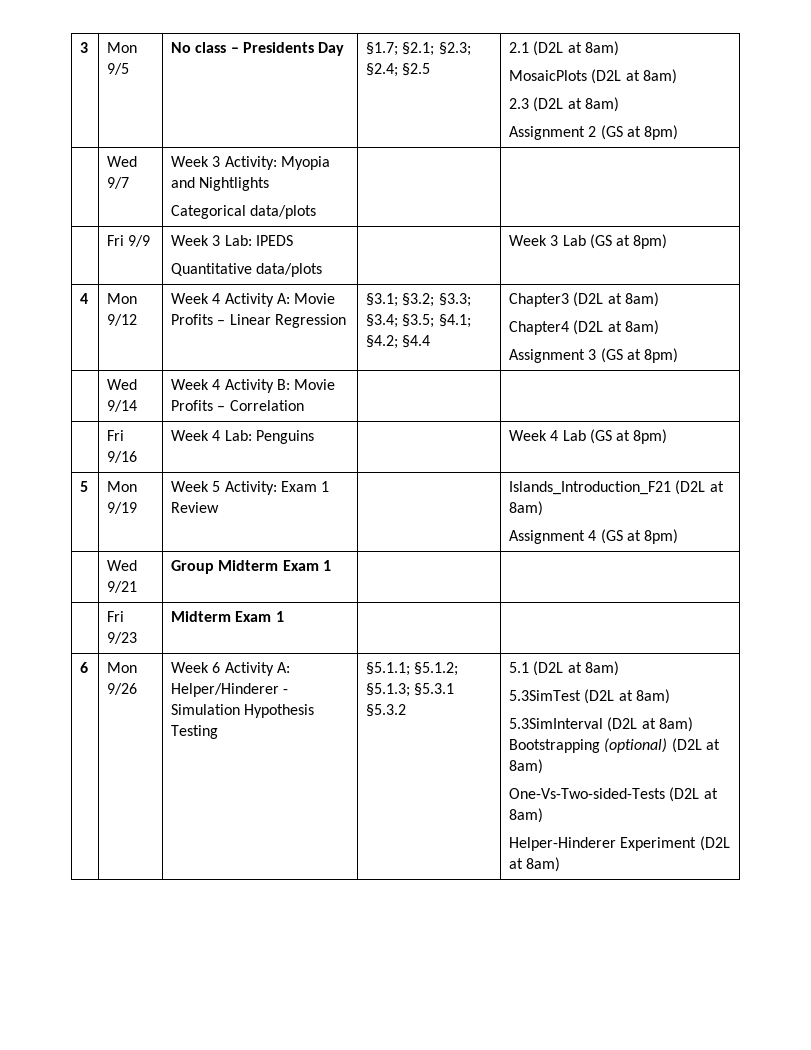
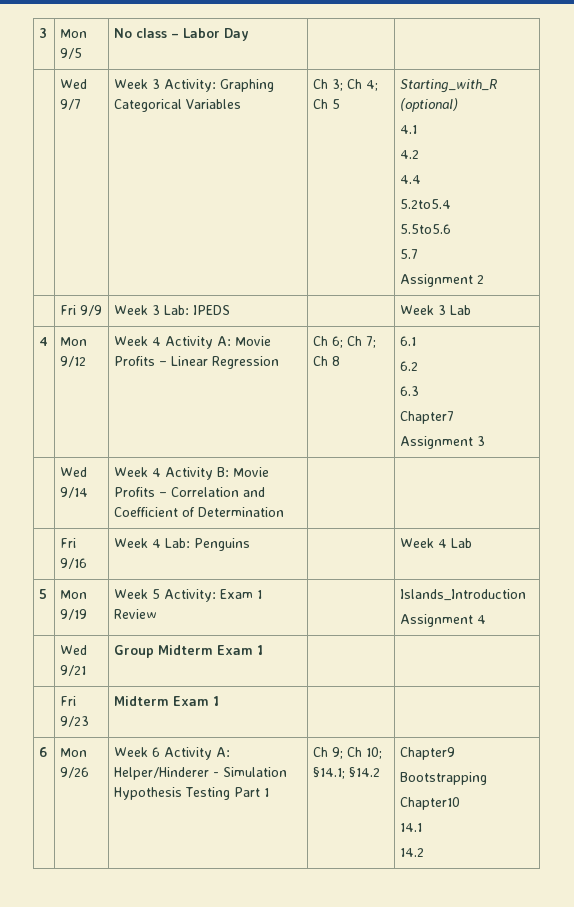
[242,42,314,53] Presidents -> [182,28,220,38] Labor
[366,42,471,56] [366,63,431,77] [509,41,619,56] [509,69,677,84] [509,97,619,112] [509,125,679,140] §1.7; §2.1; §2.3; §2.4; §2.5 | 2.1 (D2L at 8am) // MosaicPlots (D2L at 8am) // 2.3 (D2L at 8am) // Assignment 2 (GS at 8pm) -> (249, 34) |
[280,156,330,170] [171,177,270,191] [171,205,317,219] Myopia and Nightlights // Categorical data/plots | | -> [219,79,274,92] [113,99,241,112] [312,79,378,91] [312,99,340,109] [399,79,497,93] [399,98,458,112] [399,125,417,134] [399,150,419,159] [399,175,421,184] [399,199,451,209] [399,224,451,234] [399,249,418,259] [399,274,484,287] Graphing Categorical Variables | Ch 3; Ch 4; Ch 5 | Starting_with_R (optional) // 4.1 // 4.2 // 4.4 // 5.2to5.4 // 5.5to5.6 // 5.7 // Assignment 2
[171,263,323,277] // Quantitative data/plots -> (230, 310) none
[589,234,668,249] (GS at 8pm) -> (471, 310) none
[366,293,471,307] [366,314,471,328] [366,335,431,349] [509,292,659,307] [509,320,659,335] §3.1; §3.2; §3.3; §3.4; §3.5; §4.1; §4.2; §4.4 | Chapter3 (D2L at 8am) // Chapter4 (D2L at 8am) -> [312,336,376,348] [312,356,340,366] [399,336,416,346] [399,361,418,371] [399,386,419,396] [399,411,454,424] Ch 6; Ch 7; Ch 8 | 6.1 // 6.2 // 6.3 // Chapter7
[600,348,679,363] (GS at 8pm) -> (485, 441) none
(304, 405) none -> [242,487,265,497] [113,507,284,517] and Coefficient of Determination
[589,429,668,444] (GS at 8pm) -> (472, 543) none
[509,480,724,495] [509,501,544,516] Islands_Introduction_F21 (D2L at 8am) -> [399,589,526,601] Islands_Introduction
[600,529,679,544] (GS at 8pm) -> (486, 619) none
[366,662,459,676] [366,683,455,697] [366,704,407,717] [509,661,619,676] [509,689,670,704] [509,717,693,732] [509,738,720,753] [509,759,544,774] [509,787,718,802] [509,808,544,823] [509,836,730,851] [509,857,561,872] | §5.1.1; §5.1.2; §5.1.3; §5.3.1 §5.3.2 | 5.1 (D2L at 8am) // 5.3SimTest (D2L at 8am) // 5.3SimInterval (D2L at 8am) Bootstrapping (optional) (D2L at 8am) // One-Vs-Two-sided-Tests (D2L at 8am) // Helper-Hinderer Experiment (D2L at 8am) -> [233,787,269,797] [312,747,382,759] [312,767,380,779] [399,747,455,760] [399,772,487,785] [399,797,460,810] [399,823,422,832] [399,848,424,857] Part 1 | Ch 9; Ch 10; §14.1; §14.2 | Chapter9 // Bootstrapping // Chapter10 // 14.1 // 14.2

